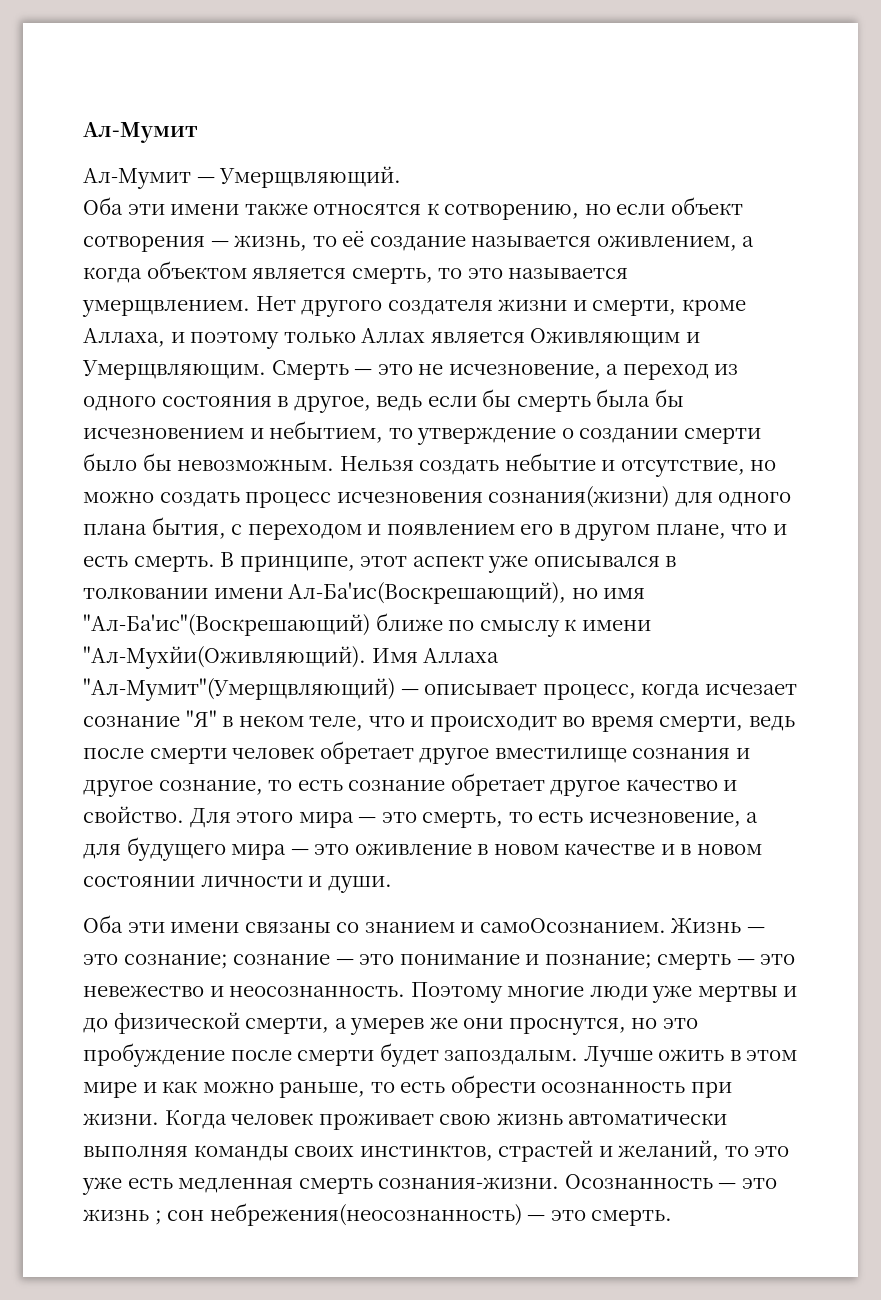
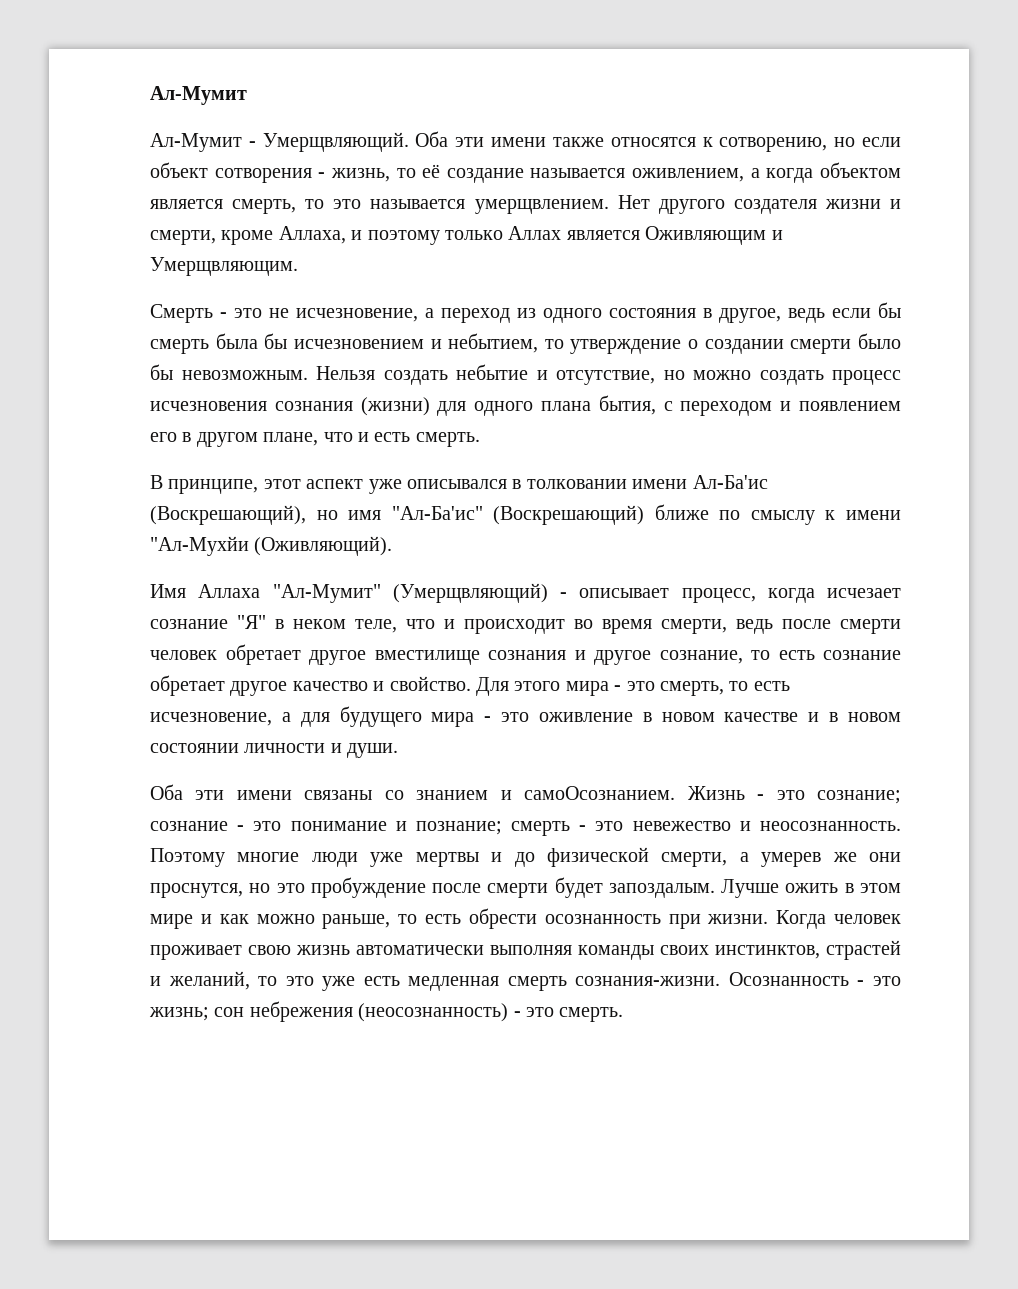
[196,177,215,183] — -> [248,141,256,147] -
(402, 177) // -> (409, 142) none
[210,241,229,247] — -> [318,172,326,178] -
[271,360,373,380] Смерть — -> [150,304,227,323] // Смерть -
[488,486,670,508] сознания(жизни) -> [274,397,430,416] сознания (жизни)
(215, 564) none -> (480, 439) //
[288,582,646,604] [83,614,370,636] Ал-Ба'ис(Воскрешающий), но имя "Ал-Ба'ис"(Воскрешающий) -> [692,475,768,489] [150,505,645,525] Ал-Ба'ис (Воскрешающий), но имя "Ал-Ба'ис" (Воскрешающий)
[83,646,500,669] [83,678,419,701] "Ал-Мухйи(Оживляющий). Имя Аллаха "Ал-Мумит"(Умерщвляющий) — -> [150,536,393,556] [150,583,567,603] "Ал-Мухйи (Оживляющий). // Имя Аллаха "Ал-Мумит" (Умерщвляющий) -
[358,817,377,823] — -> [614,685,622,691] -
[290,849,309,855] — -> [484,716,492,722] -
[746,927,765,933] — -> [757,794,765,800] -
[335,959,354,965] — -> [237,825,245,831] -
[736,959,755,965] — -> [579,825,587,831] -
[718,1178,777,1189] [83,1203,546,1226] — это жизнь ; сон небрежения(неосознанность) — -> [857,976,901,986] [149,1001,521,1022] - это жизнь; сон небрежения (неосознанность) -

